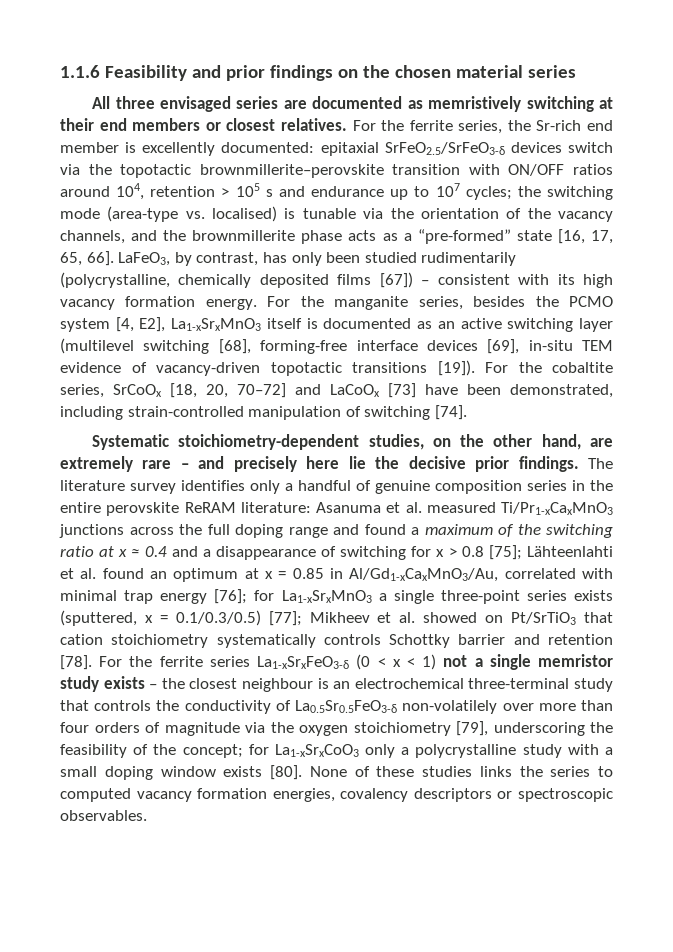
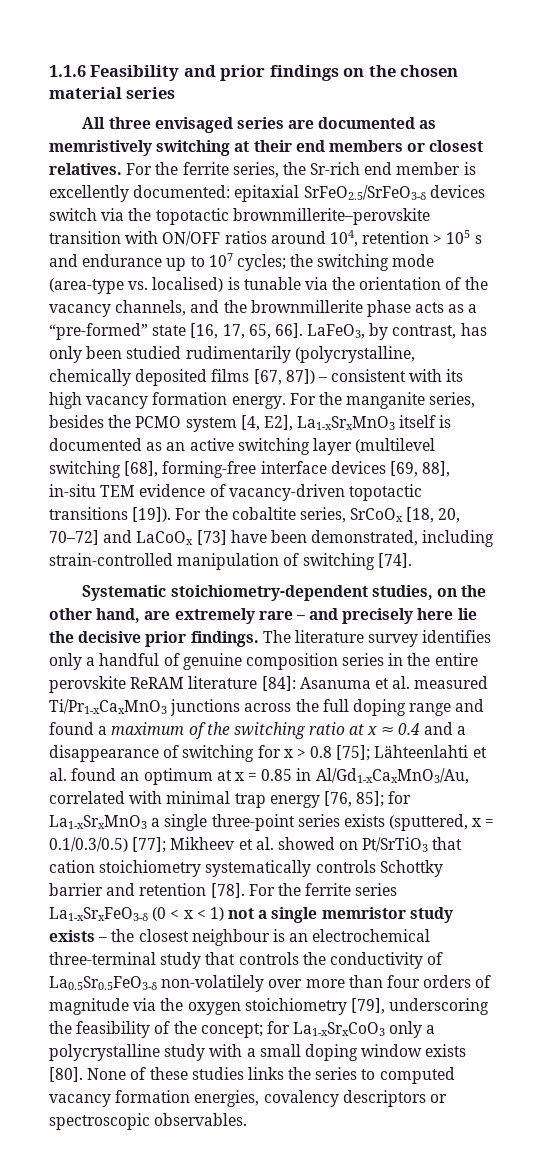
[379,272,413,288] [67]) -> [253,369,315,385] [67, 87])
[487,339,520,354] [69], -> [389,461,451,477] [69, 88],
[240,502,311,513] literature: -> [188,676,296,691] literature [84]:
[214,589,248,604] [76]; -> [323,791,385,807] [76, 85];

